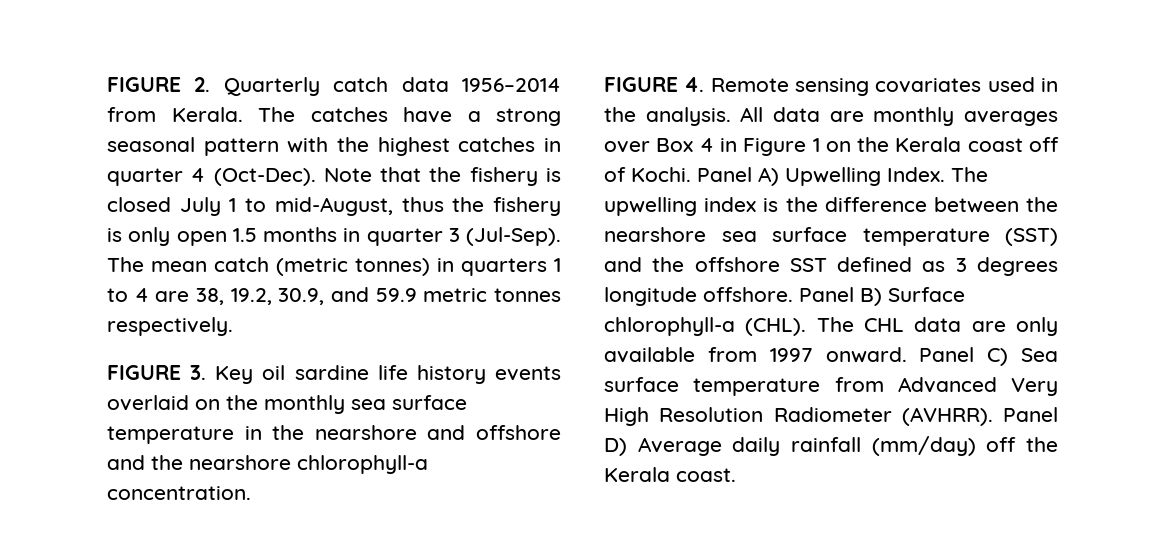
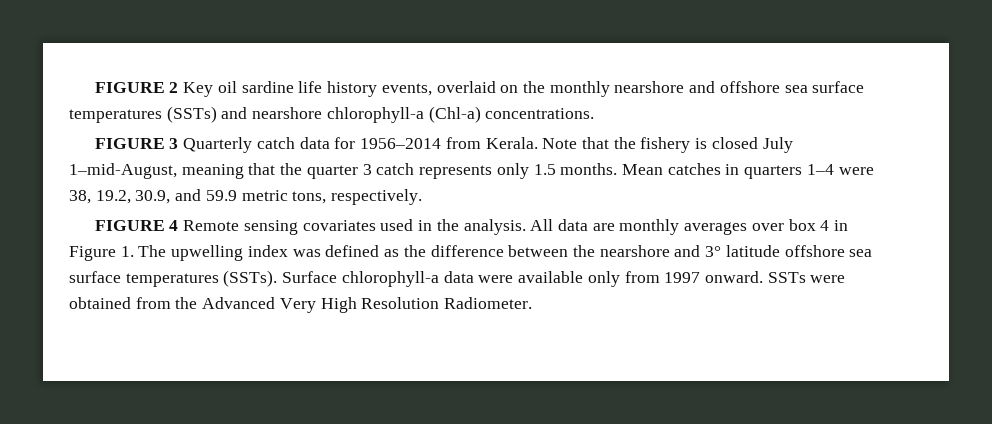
[107,77,211,92] FIGURE 2. -> [94,81,865,97] [69,106,595,123] [94,138,179,149] FIGURE 2 Key oil sardine life history events, overlaid on the monthly nearshore and offshore sea surface temperatures (SSTs) and nearshore chlorophyll-a (Chl-a) concentrations. // FIGURE 3
(449, 84) none -> [334,137,356,149] for
[258,107,561,126] [107,137,561,156] [107,168,316,186] The catches have a strong seasonal pattern with the highest catches in quarter 4 (Oct-Dec). -> (538, 143) none
[229,197,561,216] [107,227,561,246] [107,257,561,276] [107,288,190,302] 1 to mid-August, thus the fishery is only open 1.5 months in quarter 3 (Jul-Sep). The mean catch (metric tonnes) in quarters 1 to 4 are -> [69,163,874,179] 1–mid-August, meaning that the quarter 3 catch represents only 1.5 months. Mean catches in quarters 1–4 were
[494,288,561,302] tonnes -> [292,191,327,204] tons,
[190,365,561,384] [107,395,467,414] [107,425,561,444] [107,455,428,474] [107,486,251,500] [604,77,705,92] 3. Key oil sardine life history events overlaid on the monthly sea surface temperature in the nearshore and offshore and the nearshore chlorophyll-a concentration. // FIGURE 4. -> [169,220,179,231] 4
[656,138,694,152] Box -> [788,219,816,231] box
[812,137,1059,152] [604,167,988,186] [604,197,779,216] 1 on the Kerala coast off of Kochi. Panel A) Upwelling Index. The upwelling index is -> [120,245,400,261] 1. The upwelling index was defined as
[721,227,1058,246] [604,257,1058,276] [604,287,965,306] [604,317,1058,336] [604,347,1058,366] [604,377,1058,396] [604,407,1058,426] [604,436,1058,456] [604,467,736,482] sea surface temperature (SST) and the offshore SST defined as 3 degrees longitude offshore. Panel B) Surface chlorophyll-a (CHL). The CHL data are only available from 1997 onward. Panel C) Sea surface temperature from Advanced Very High Resolution Radiometer (AVHRR). Panel D) Average daily rainfall (mm/day) off the Kerala coast. -> [674,245,873,257] [69,270,846,287] [69,297,533,313] and 3° latitude offshore sea surface temperatures (SSTs). Surface chlorophyll-a data were available only from 1997 onward. SSTs were obtained from the Advanced Very High Resolution Radiometer.

